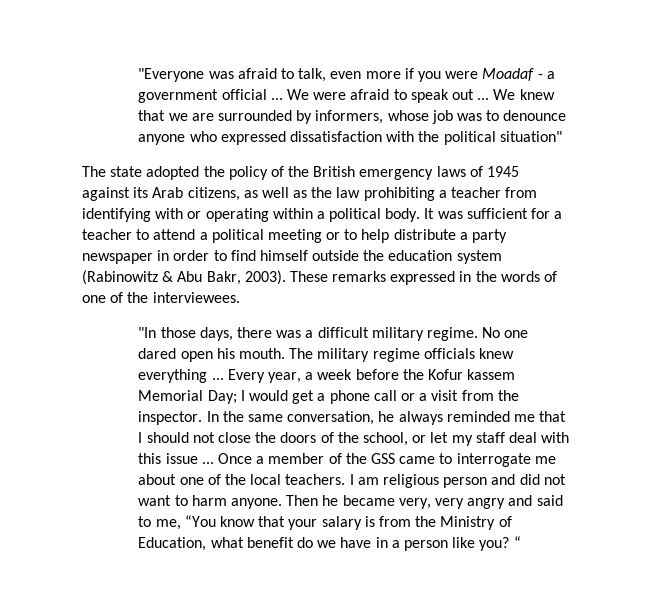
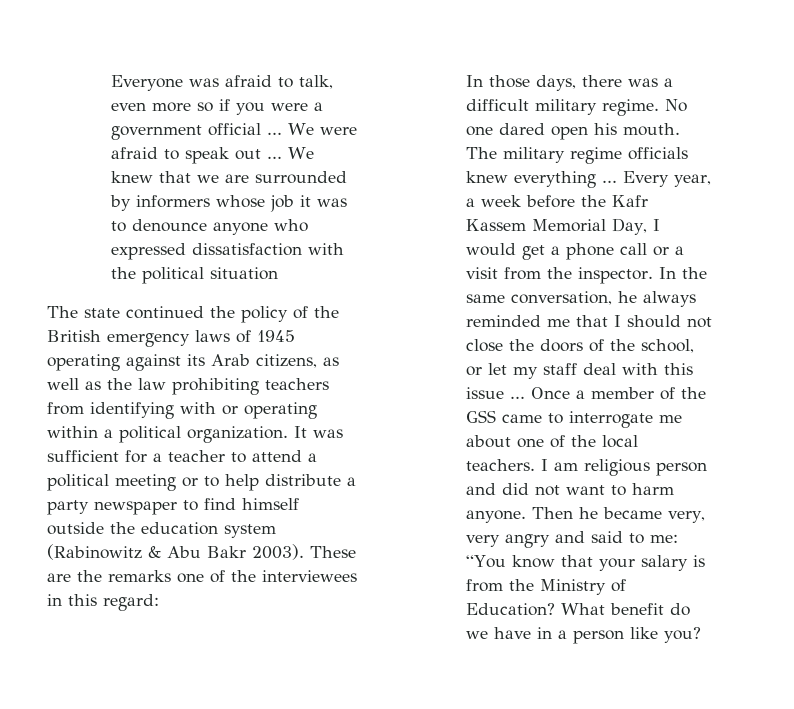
[138,68,205,82] "Everyone -> [110,75,183,91] Everyone
(401, 75) none -> [196,102,213,112] so
[482,68,543,81] Moadaf - -> (308, 107) none
[315,110,384,124] informers, -> [135,195,210,208] informers
(453, 117) none -> [299,195,311,207] it
[499,131,562,142] situation" -> [209,267,278,280] situation
[146,166,200,180] adopted -> [126,306,204,319] continued
(520, 171) none -> [47,354,120,371] operating
[438,187,502,198] a teacher -> [265,378,329,390] teachers
[385,208,421,222] body. -> [187,426,288,443] organization.
[157,250,210,261] in order -> (177, 508) none
[206,271,241,285] Bakr, -> [207,546,246,558] Bakr
[332,271,558,285] [82,292,240,303] [138,327,157,338] remarks expressed in the words of one of the interviewees. // "In -> [47,570,357,583] [47,594,159,611] [465,75,483,87] are the remarks one of the interviewees in this regard: // In
[427,369,516,380] [138,390,237,404] Kofur kassem Memorial Day; -> [611,195,648,207] [465,218,647,235] Kafr Kassem Memorial Day,
[155,519,181,530] me, -> [649,534,678,543] me:
[138,537,244,551] Education, what -> [465,603,605,616] Education? What
[513,536,521,548] “ -> (701, 635) none

